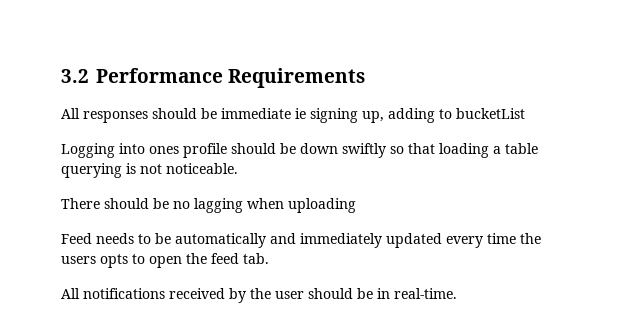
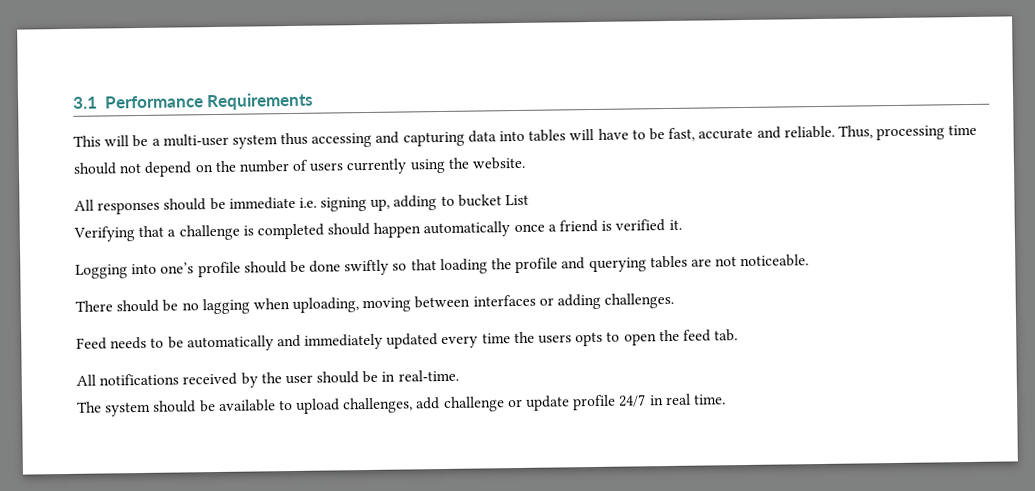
[61,69,89,83] 3.2 -> [72,96,98,109] 3.1
(366, 78) none -> [73,124,978,149] [73,156,526,177] // This will be a multi-user system thus accessing and capturing data into tables will have to be fast, accurate and reliable. Thus, processing time should not depend on the number of users currently using the website.
[295,108,306,119] ie -> [298,197,317,208] i.e.
[456,108,525,119] bucketList -> [457,194,530,207] [73,219,682,242] bucket List // Verifying that a challenge is completed should happen automatically once a friend is verified it.
[149,146,179,154] ones -> [160,262,195,274] one’s
[300,143,338,154] down -> [309,260,342,273] done
[493,143,538,154] [61,163,136,178] a table querying is -> [491,255,712,274] the profile and querying tables are
[288,198,356,213] uploading -> [292,292,675,313] uploading, moving between interfaces or adding challenges.
(457, 293) none -> [77,393,726,417] // The system should be available to upload challenges, add challenge or update profile 24/7 in real time.

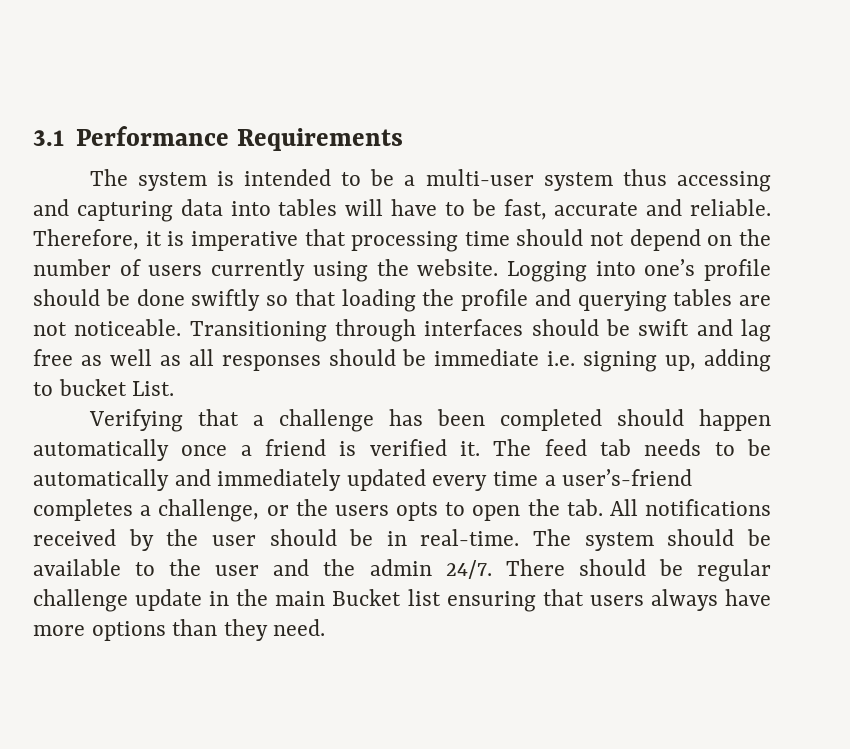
[73,135,130,147] This will -> [89,169,362,191] The system is intended to
[837,125,873,139] Thus, -> [33,229,346,251] Therefore, it is imperative that
[74,194,530,215] [73,219,682,242] // All responses should be immediate i.e. signing up, adding to bucket List // Verifying that a challenge is completed should happen automatically once a friend is verified it. // -> (499, 267) none
[75,292,675,315] [76,337,107,350] // There should be no lagging when uploading, moving between interfaces or adding challenges. // Feed -> [189,319,772,342] [33,349,771,372] [33,379,175,396] [88,409,771,432] [33,439,631,461] Transitioning through interfaces should be swift and lag free as well as all responses should be immediate i.e. signing up, adding to bucket List. // Verifying that a challenge has been completed should happen automatically once a friend is verified it. The feed tab
(511, 338) none -> [544,469,693,486] [33,499,289,522] a user’s-friend completes a challenge, or
[682,329,711,342] feed -> (560, 507) none
(739, 335) // -> (603, 507) none
(459, 375) // -> (520, 537) none
[296,393,726,414] upload challenges, add challenge or update profile 24/7 in real time. -> [169,559,772,582] [33,589,771,612] [33,619,326,641] the user and the admin 24/7. There should be regular challenge update in the main Bucket list ensuring that users always have more options than they need.

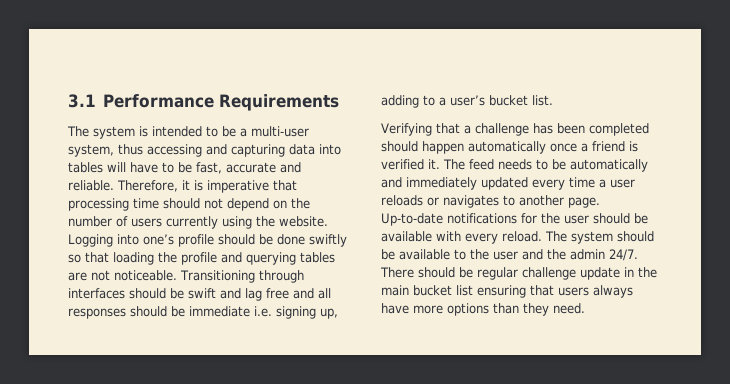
[543,172,613,191] system -> [68,144,114,157] system,
[80,349,181,366] as well as -> [293,288,314,299] and
[58,379,175,396] bucket List. -> [439,95,553,106] a user’s bucket list.
[599,439,631,456] tab -> (494, 164) none
[562,469,693,486] [33,499,771,522] [33,529,520,551] user’s-friend completes a challenge, or the users opts to open the tab. All notifications received by the user should be in real-time. -> [610,179,635,188] [381,195,600,208] [381,213,648,226] [381,231,542,244] user reloads or navigates to another page. Up-to-date notifications for the user should be available with every reload.
[332,589,402,606] Bucket -> [413,285,452,296] bucket

